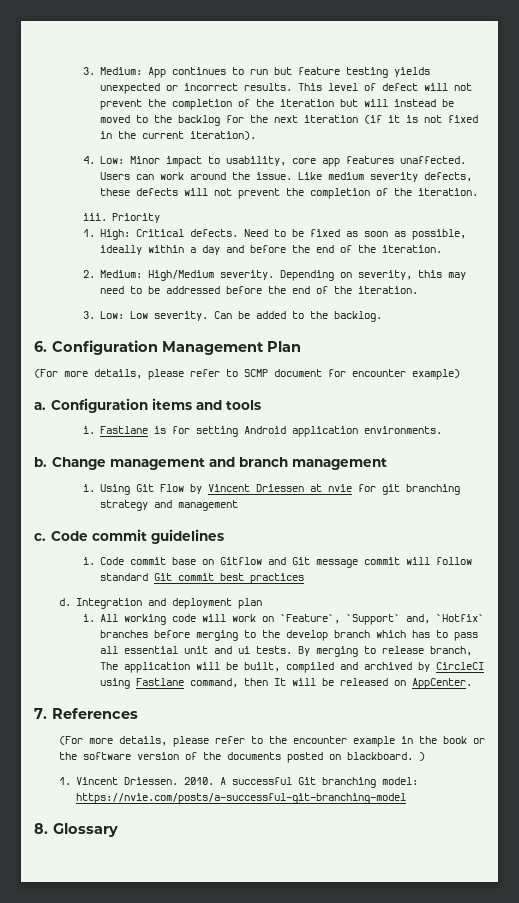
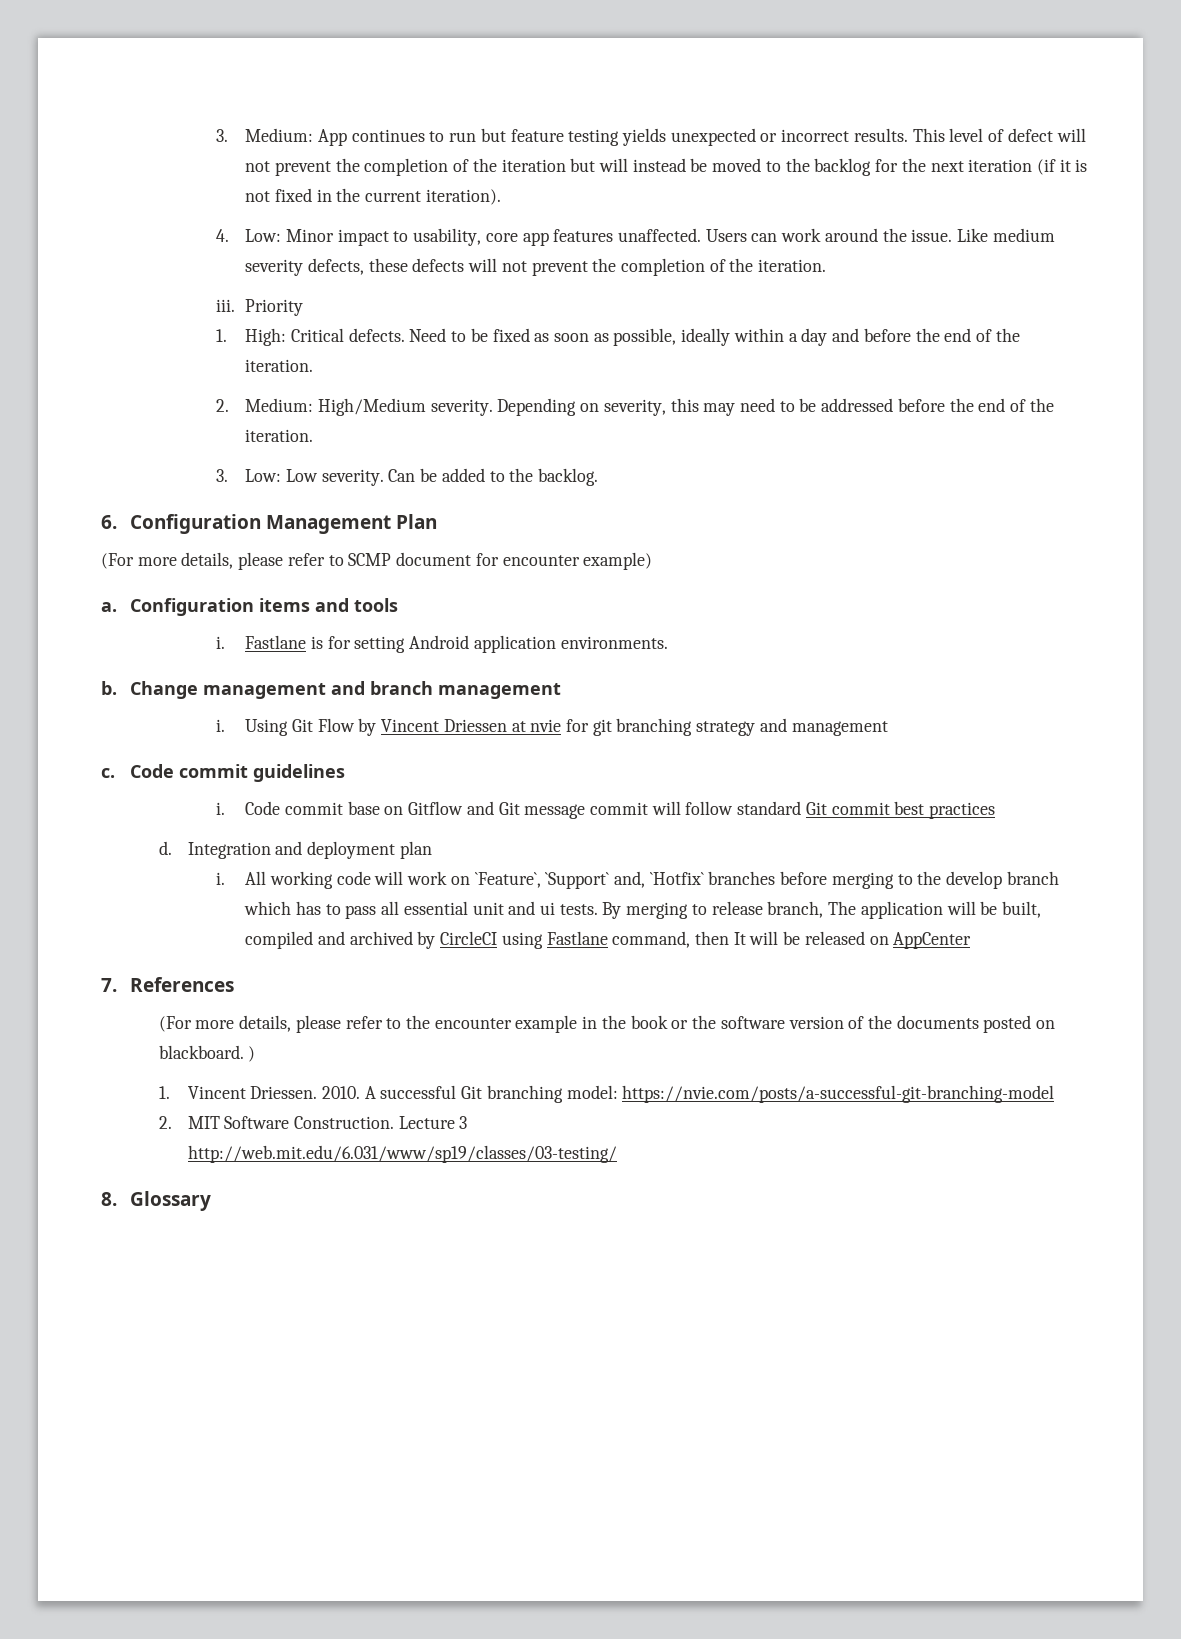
[412,678,473,689] AppCenter. -> [893,932,972,949] AppCenter
(406, 798) none -> [158,1116,468,1129] [187,1145,617,1163] // 2. MIT Software Construction. Lecture 3 // http://web.mit.edu/6.031/www/sp19/classes/03-testing/

